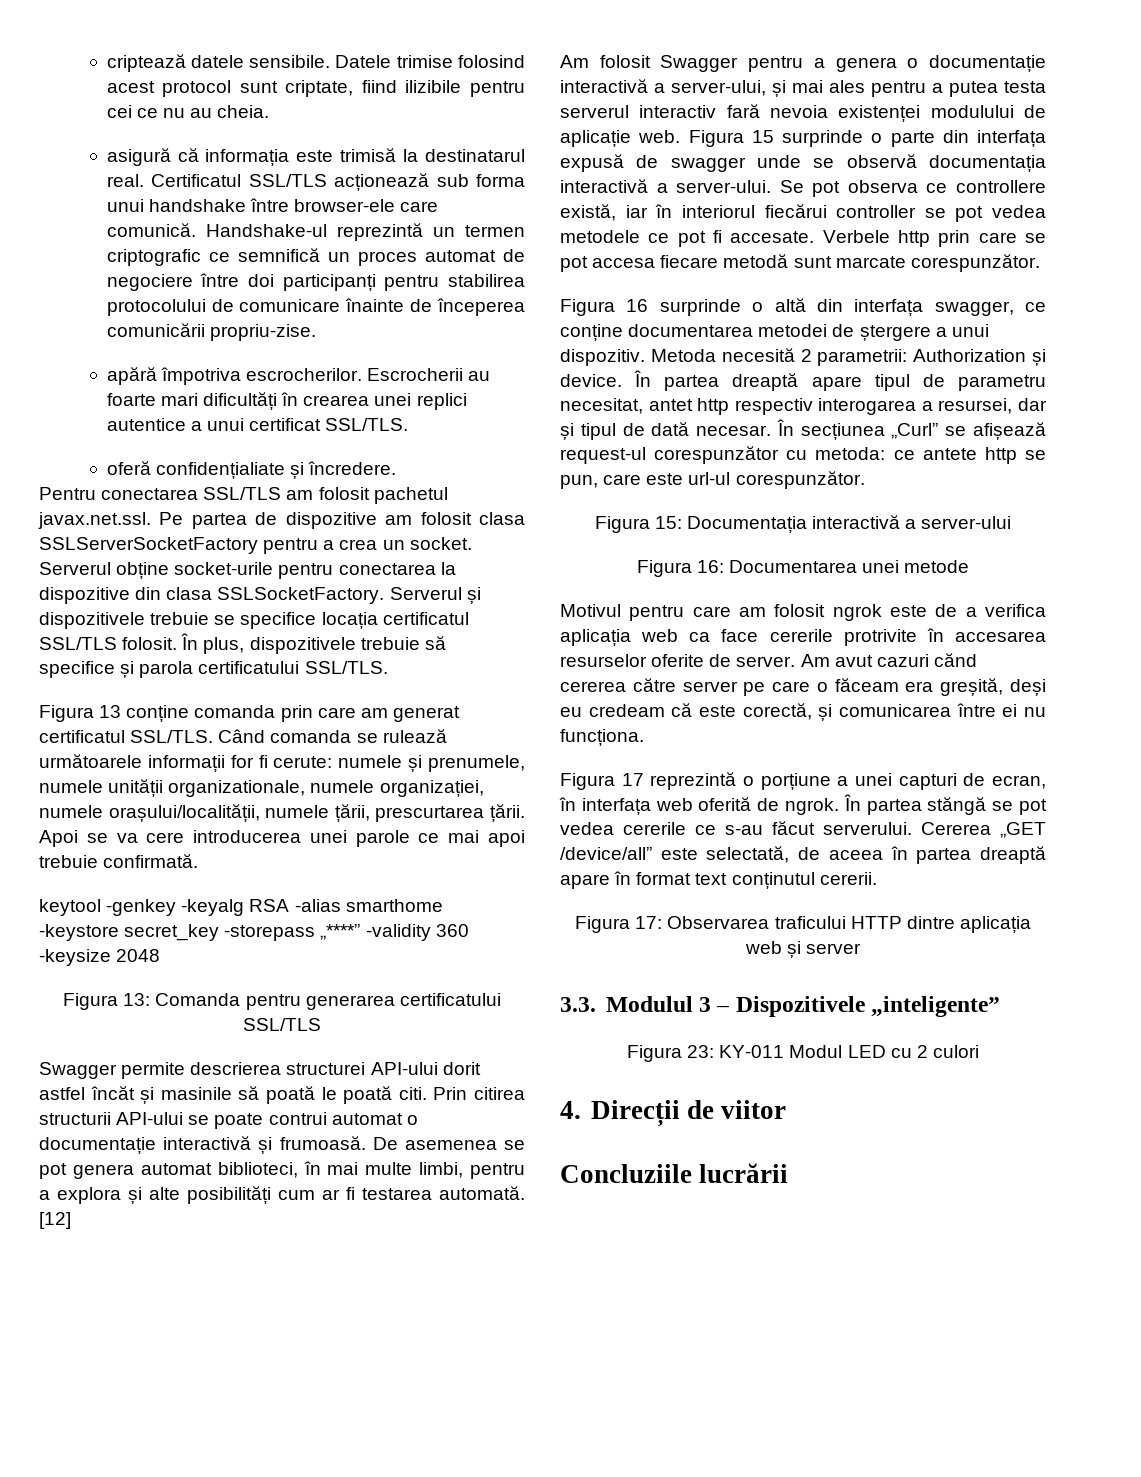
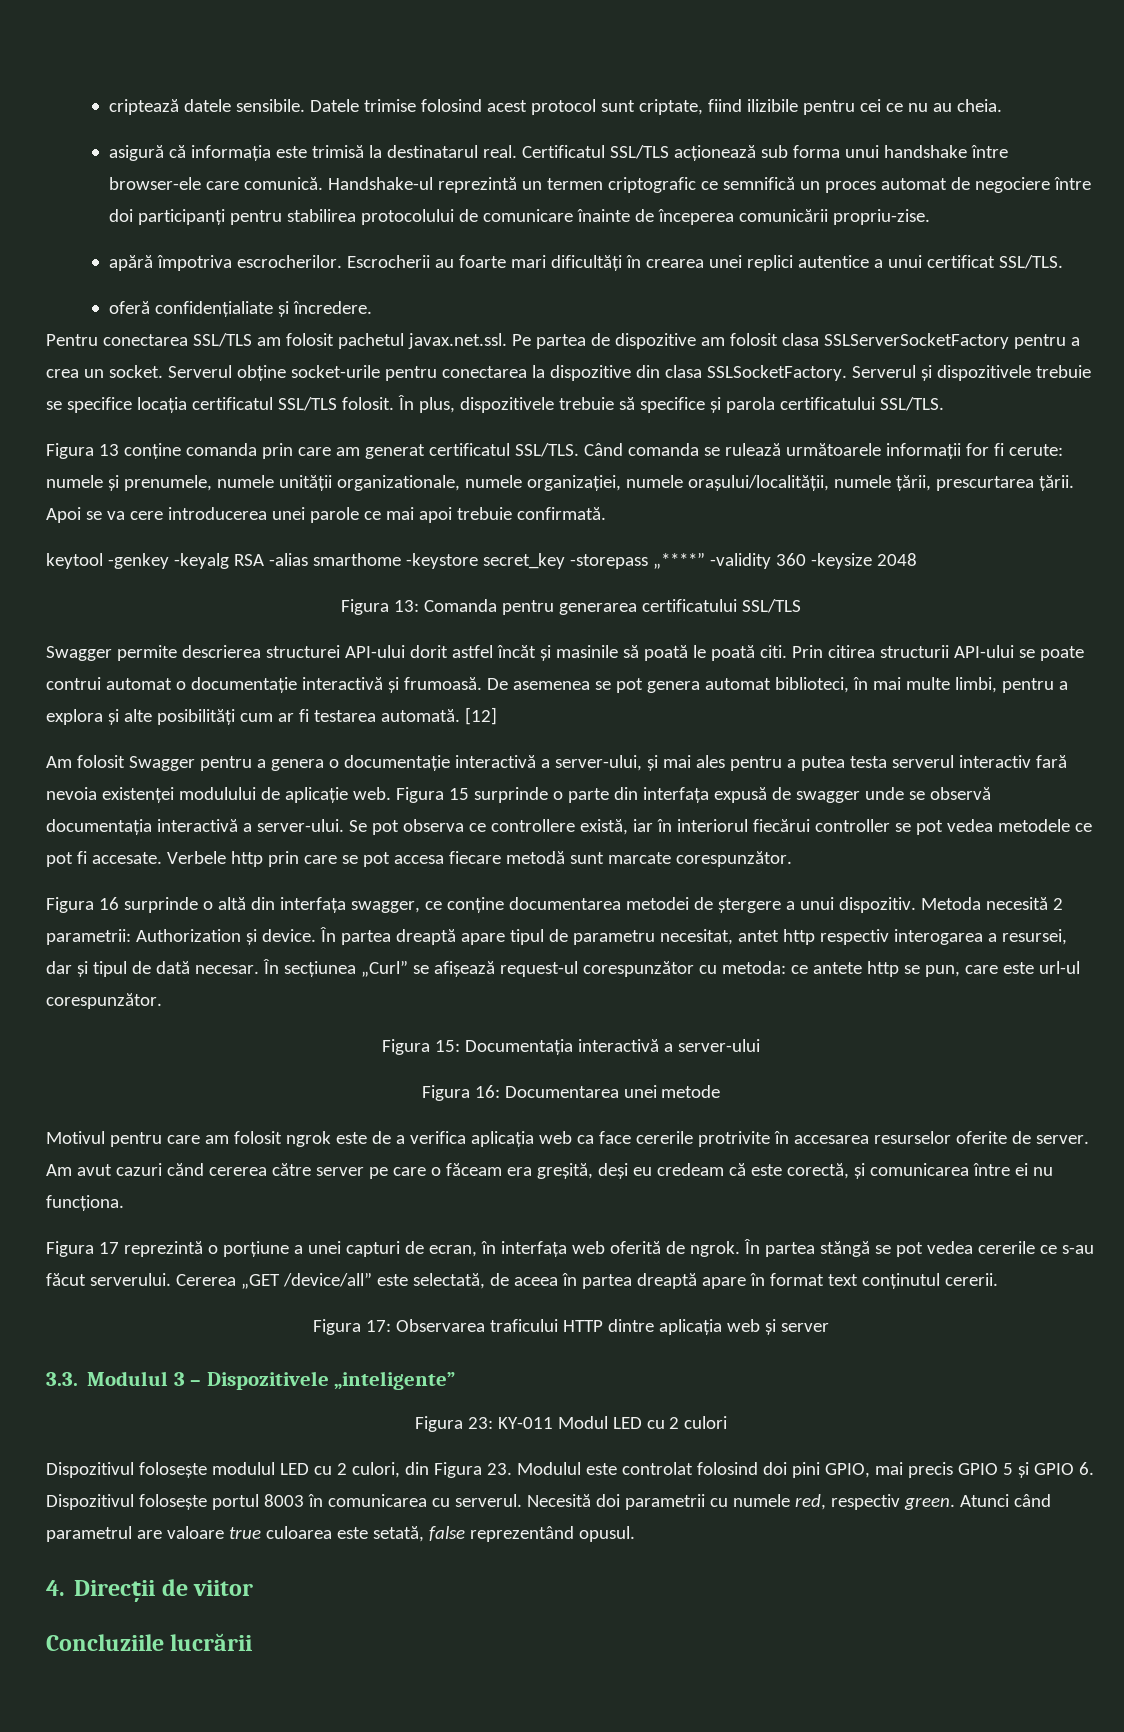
(979, 1051) none -> [46,1462,1094,1478] [46,1494,1051,1510] [46,1526,635,1542] // Dispozitivul folosește modulul LED cu 2 culori, din Figura 23. Modulul este controlat folosind doi pini GPIO, mai precis GPIO 5 și GPIO 6. Dispozitivul folosește portul 8003 în comunicarea cu serverul. Necesită doi parametrii cu numele red, respectiv green. Atunci când parametrul are valoare true culoarea este setată, false reprezentând opusul.

